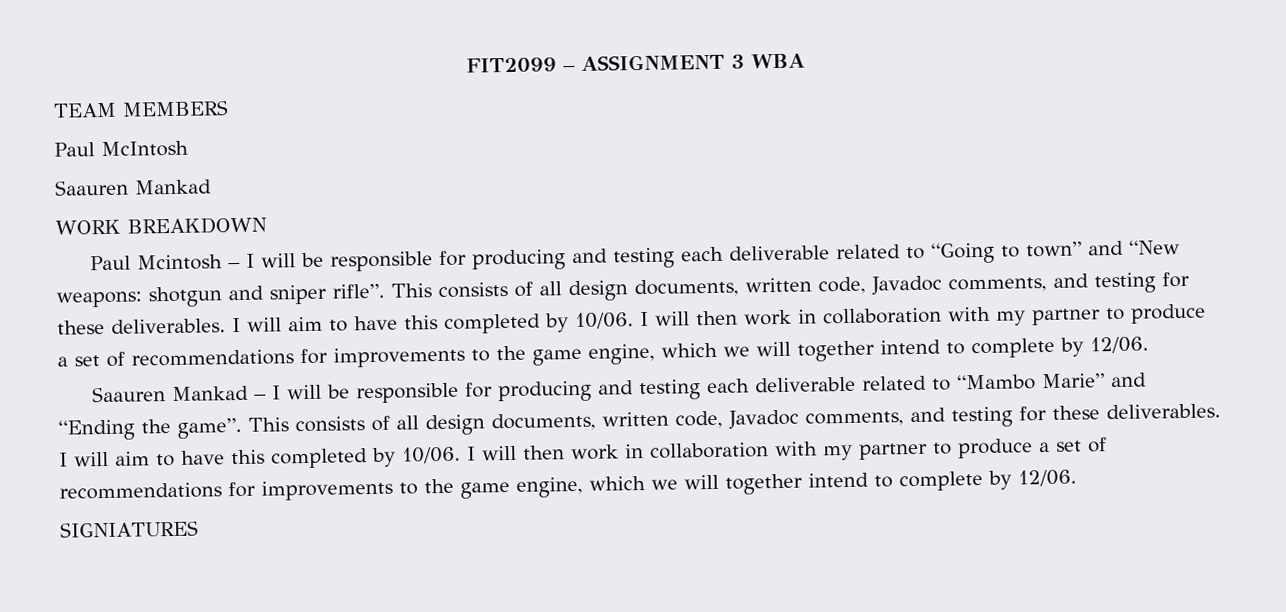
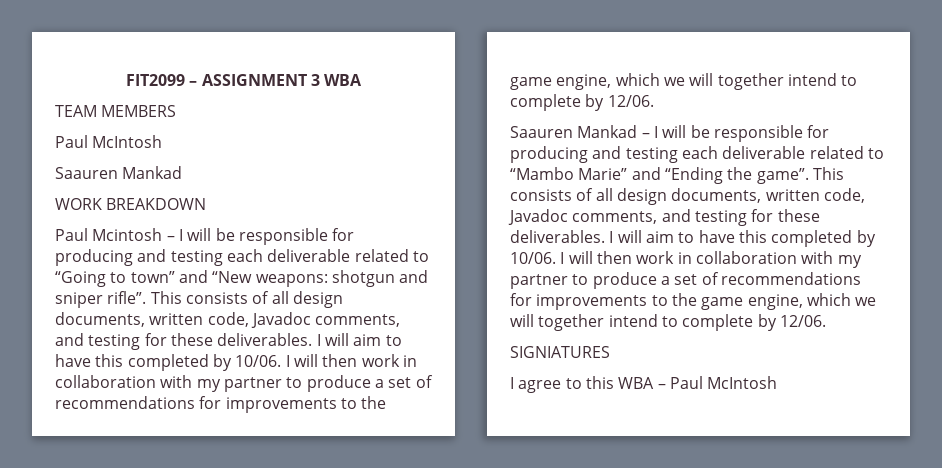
(199, 529) none -> [510,376,778,393] // I agree to this WBA – Paul McIntosh

